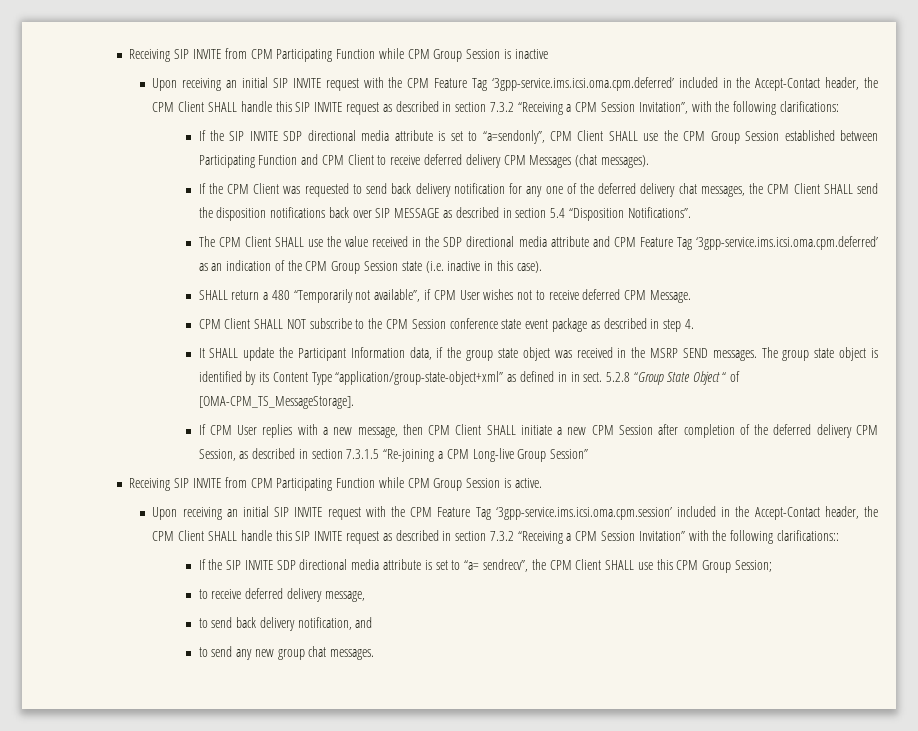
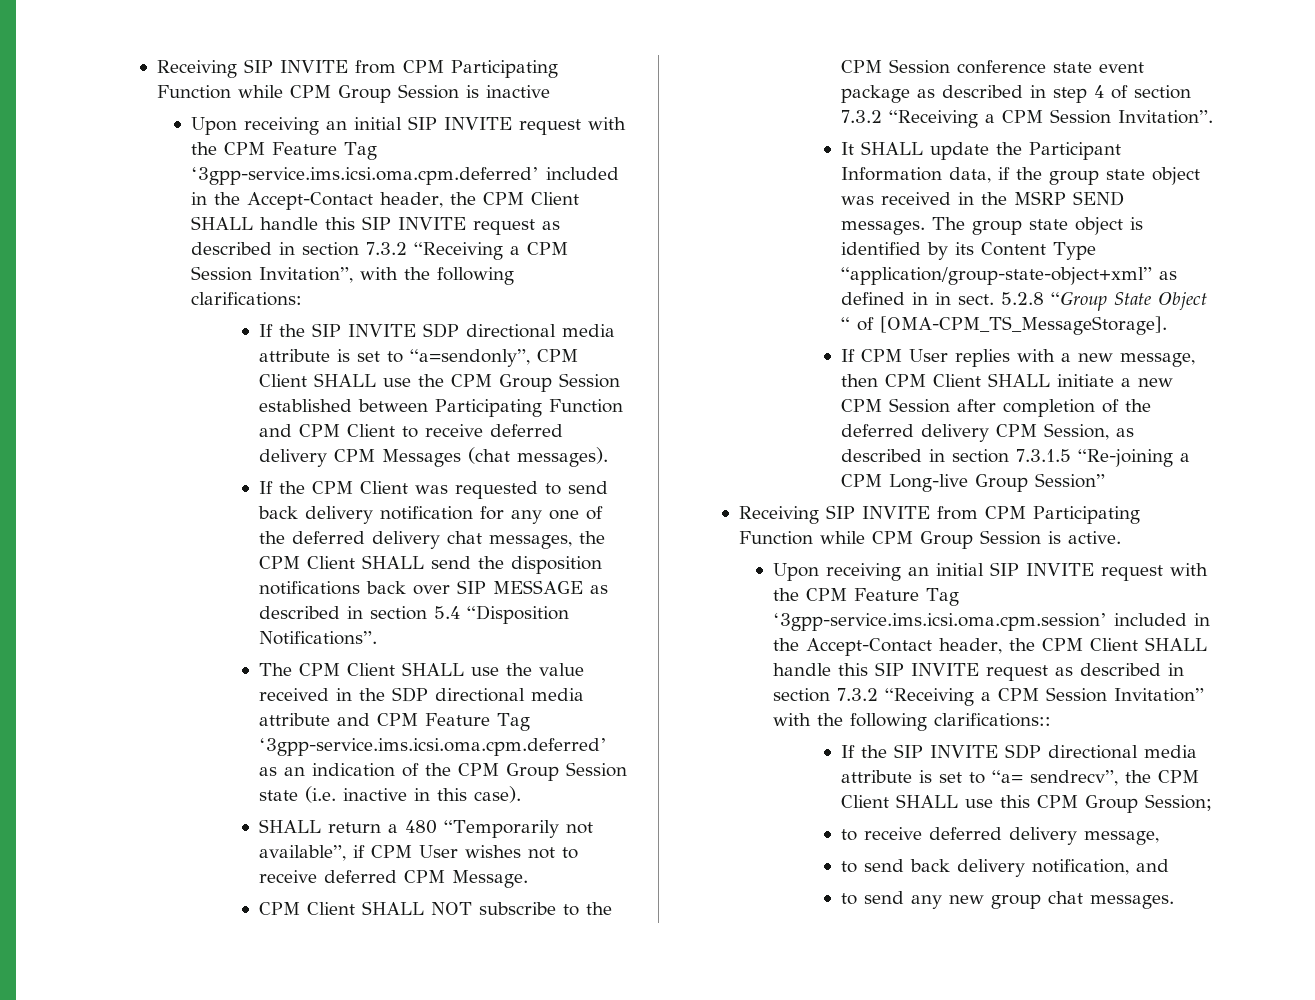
[684,319,694,329] 4. -> [1093,85,1191,99] [840,109,1213,128] 4 of section 7.3.2 “Receiving a CPM Session Invitation”.

